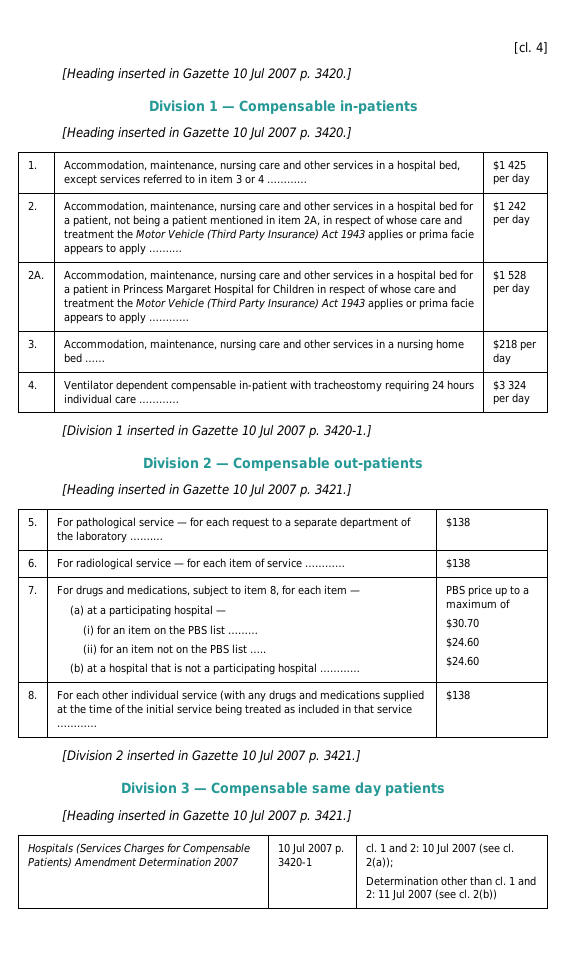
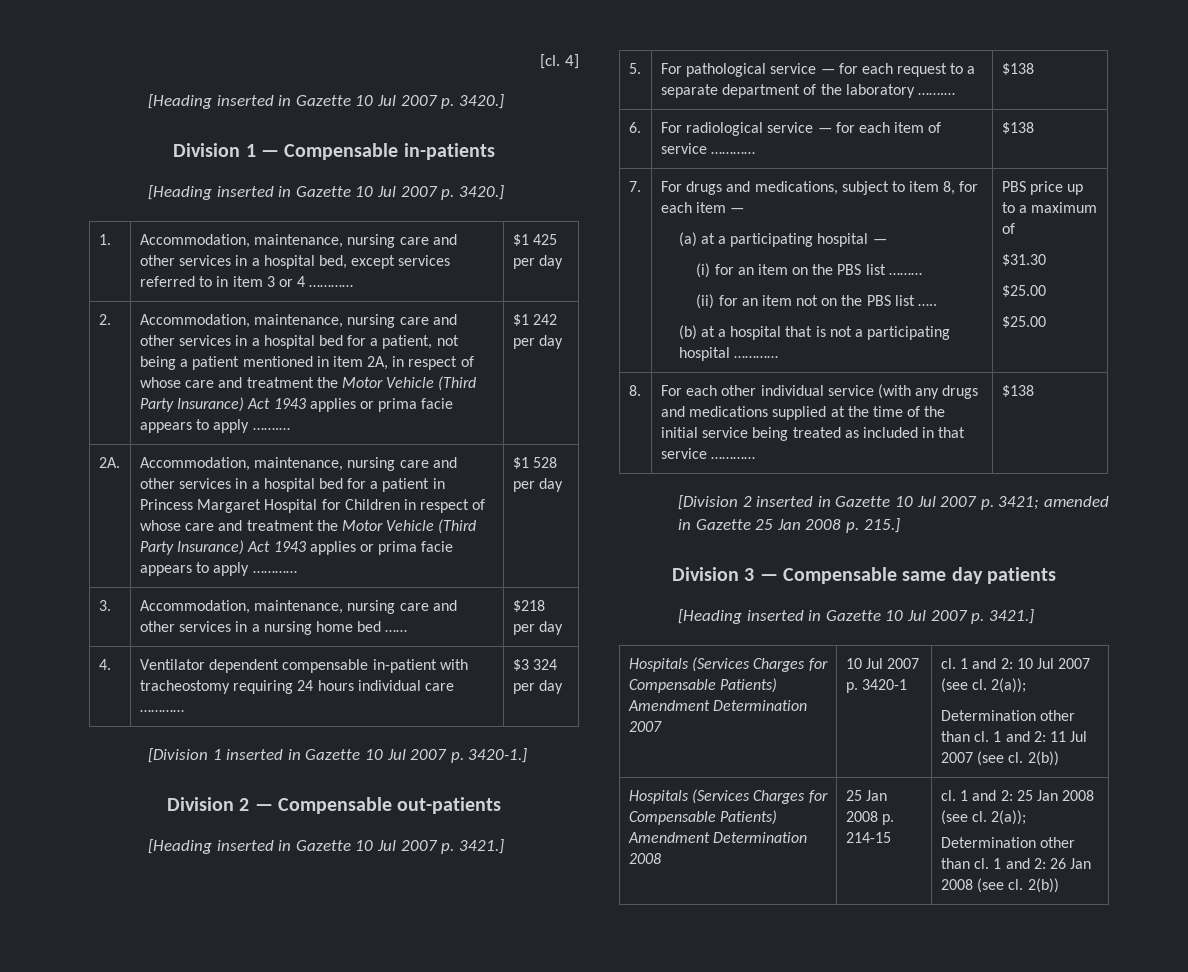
[445,618,479,629] [445,637,479,648] [445,656,479,667] $30.70 // $24.60 // $24.60 -> [1001,254,1046,266] [1001,285,1046,297] [1001,316,1046,328] $31.30 // $25.00 // $25.00
[323,750,361,762] 3421.] -> [998,496,1109,510] [678,518,900,533] 3421; amended in Gazette 25 Jan 2008 p. 215.]
(497, 894) none -> [628,789,828,804] [628,810,778,825] [627,832,808,843] [628,853,661,864] [845,790,888,801] [845,811,895,825] [845,832,891,843] [940,790,1095,801] [940,810,1027,825] [940,837,1076,848] [940,858,1092,869] [940,878,1059,893] // Hospitals (Services Charges for Compensable Patients) Amendment Determination 2008 | 25 Jan 2008 p. 214-15 | cl. 1 and 2: 25 Jan 2008 (see cl. 2(a)); // Determination other than cl. 1 and 2: 26 Jan 2008 (see cl. 2(b))

